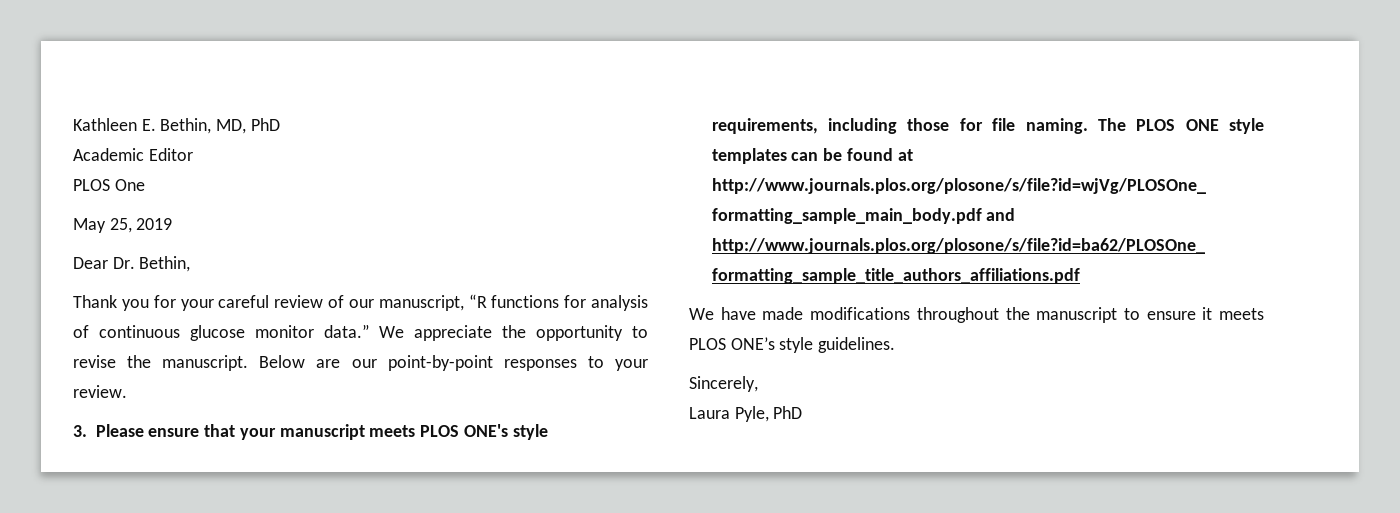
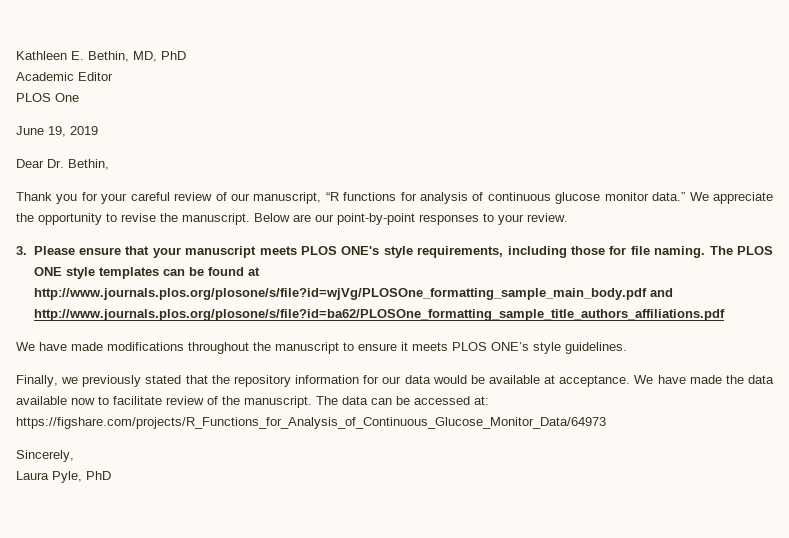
[73,218,132,233] May 25, -> [16,126,66,137] June 19,
(896, 345) none -> [16,375,774,387] [16,396,489,408] [16,417,606,429] // Finally, we previously stated that the repository information for our data would be available at acceptance. We have made the data available now to facilitate review of the manuscript. The data can be accessed at: https://figshare.com/projects/R_Functions_for_Analysis_of_Continuous_Glucose_Monitor_Data/64973

